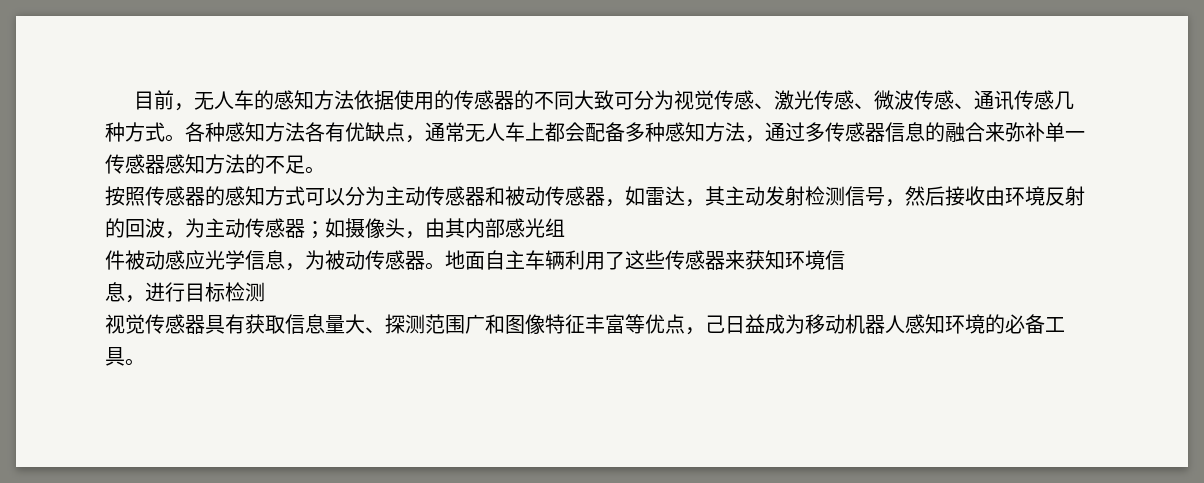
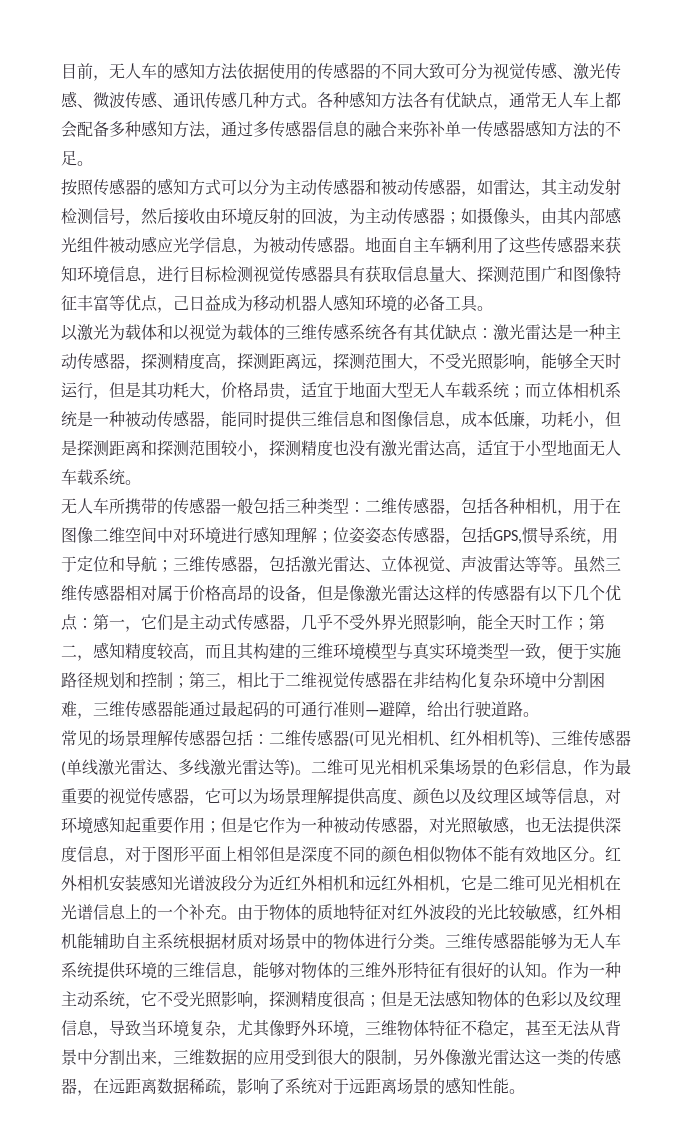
(565, 227) // -> (93, 244) none
(845, 260) // -> (125, 274) none
(265, 292) // -> (253, 274) none
(145, 362) none -> [61,323,621,341] [61,352,621,371] [61,381,621,400] [61,410,621,429] [61,439,621,458] [61,469,141,485] [61,497,621,516] [61,526,618,545] [61,555,621,574] [61,584,621,603] [61,613,605,632] [61,642,621,661] [61,671,605,690] [61,700,539,719] [61,729,631,747] [61,759,631,777] [61,787,621,806] [61,816,621,835] [61,845,621,864] [61,874,621,893] [61,903,621,922] [61,932,621,950] [61,961,621,980] [61,990,621,1009] [61,1020,621,1038] [61,1048,622,1067] [61,1077,525,1096] // 以激光为载体和以视觉为载体的三维传感系统各有其优缺点：激光雷达是一种主动传感器，探测精度高，探测距离远，探测范围大，不受光照影响，能够全天时运行，但是其功粍大，价格昂贵，适宜于地面大型无人车载系统；而立体相机系统是一种被动传感器，能同时提供三维信息和图像信息，成本低廉，功耗小，但是探测距离和探测范围较小，探测精度也没有激光雷达高，适宜于小型地面无人车载系统。 // 无人车所携带的传感器一般包括三种类型：二维传感器，包括各种相机，用于在图像二维空间中对环境进行感知理解；位姿姿态传感器，包括GPS,惯导系统，用于定位和导航；三维传感器，包括激光雷达、立体视觉、声波雷达等等。虽然三维传感器相对属于价格高昂的设备，但是像激光雷达这样的传感器有以下几个优点：第一，它们是主动式传感器，几乎不受外界光照影响，能全天时工作；第二，感知精度较高，而且其构建的三维环境模型与真实环境类型一致，便于实施路径规划和控制；第三，相比于二维视觉传感器在非结构化复杂环境中分割困难，三维传感器能通过最起码的可通行准则—避障，给出行驶道路。 // 常见的场景理解传感器包括：二维传感器(可见光相机、红外相机等)、三维传感器(单线激光雷达、多线激光雷达等)。二维可见光相机采集场景的色彩信息，作为最重要的视觉传感器，它可以为场景理解提供高度、颜色以及纹理区域等信息，对环境感知起重要作用；但是它作为一种被动传感器，对光照敏感，也无法提供深度信息，对于图形平面上相邻但是深度不同的颜色相似物体不能有效地区分。红外相机安装感知光谱波段分为近红外相机和远红外相机，它是二维可见光相机在光谱信息上的一个补充。由于物体的质地特征对红外波段的光比较敏感，红外相机能辅助自主系统根据材质对场景中的物体进行分类。三维传感器能够为无人车系统提供环境的三维信息，能够对物体的三维外形特征有很好的认知。作为一种主动系统，它不受光照影响，探测精度很高；但是无法感知物体的色彩以及纹理信息，导致当环境复杂，尤其像野外环境，三维物体特征不稳定，甚至无法从背景中分割出来，三维数据的应用受到很大的限制，另外像激光雷达这一类的传感器，在远距离数据稀疏，影响了系统对于远距离场景的感知性能。

